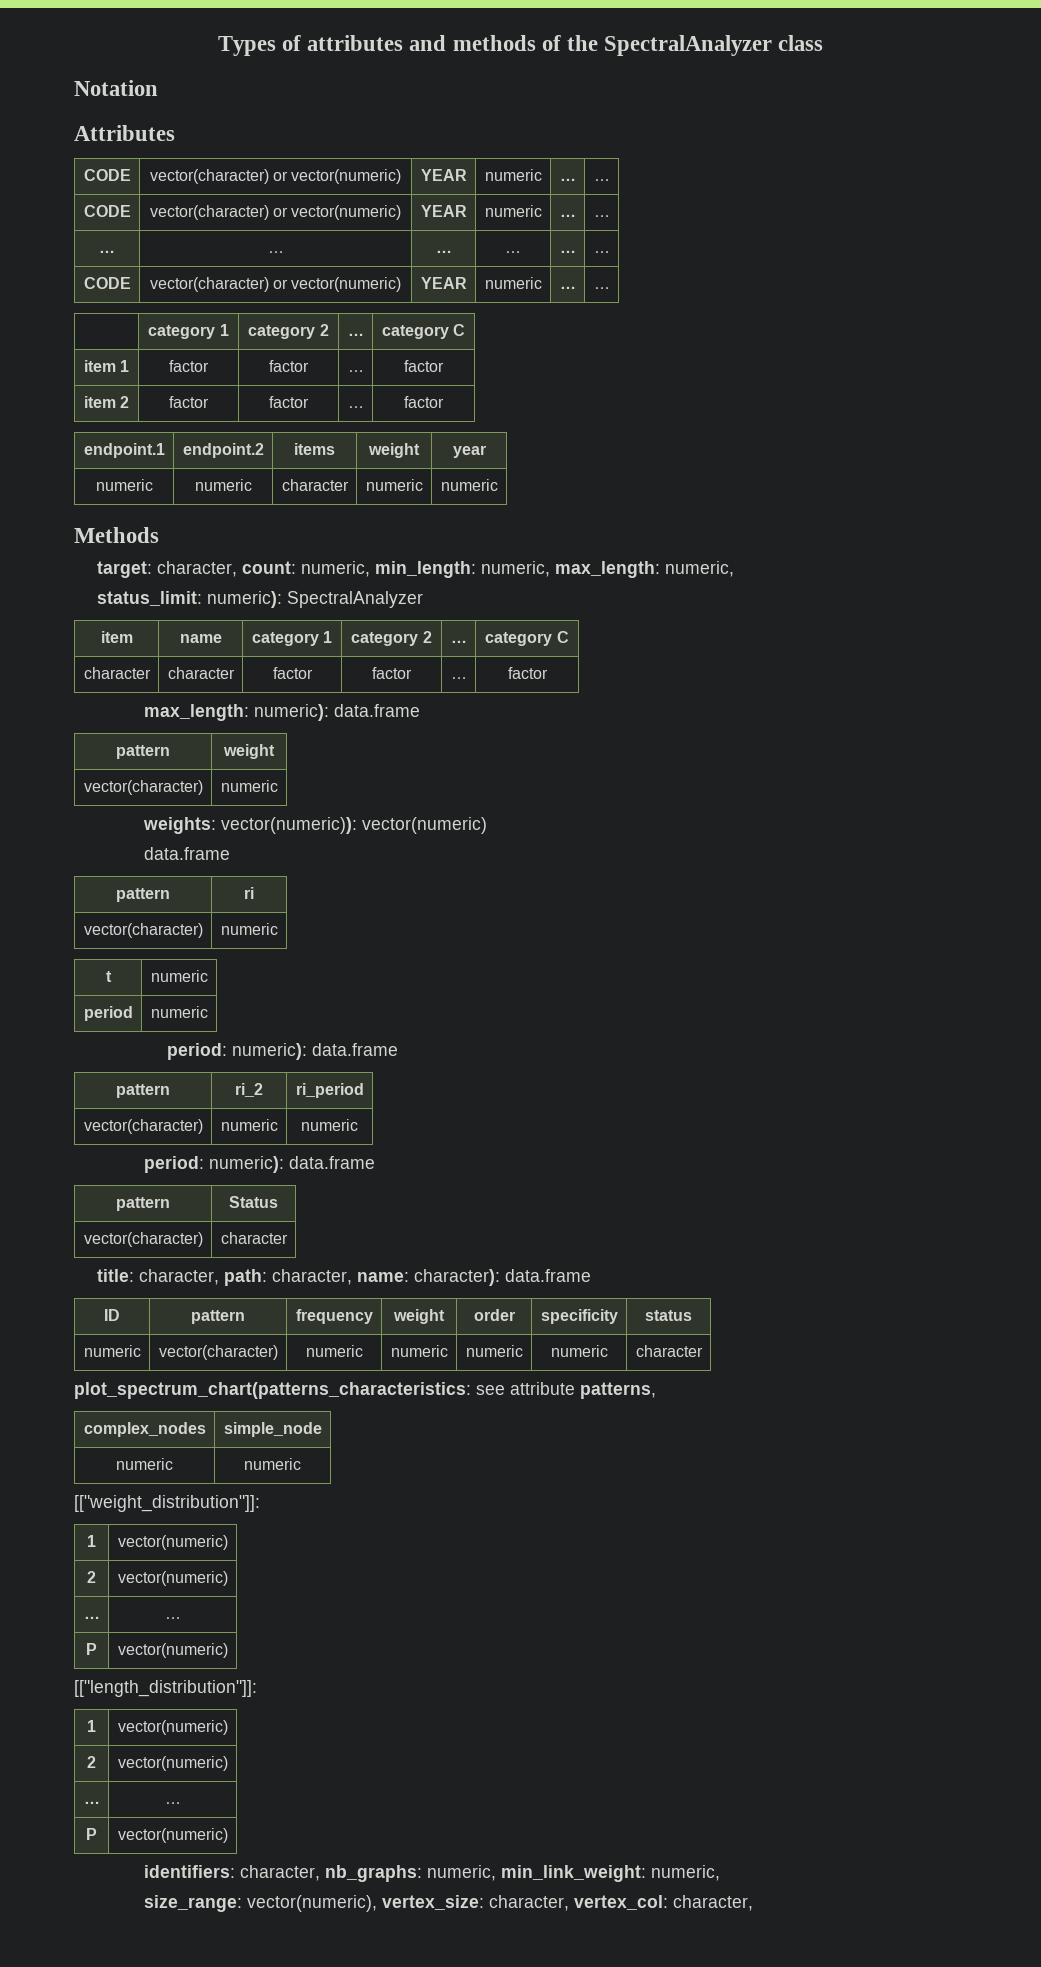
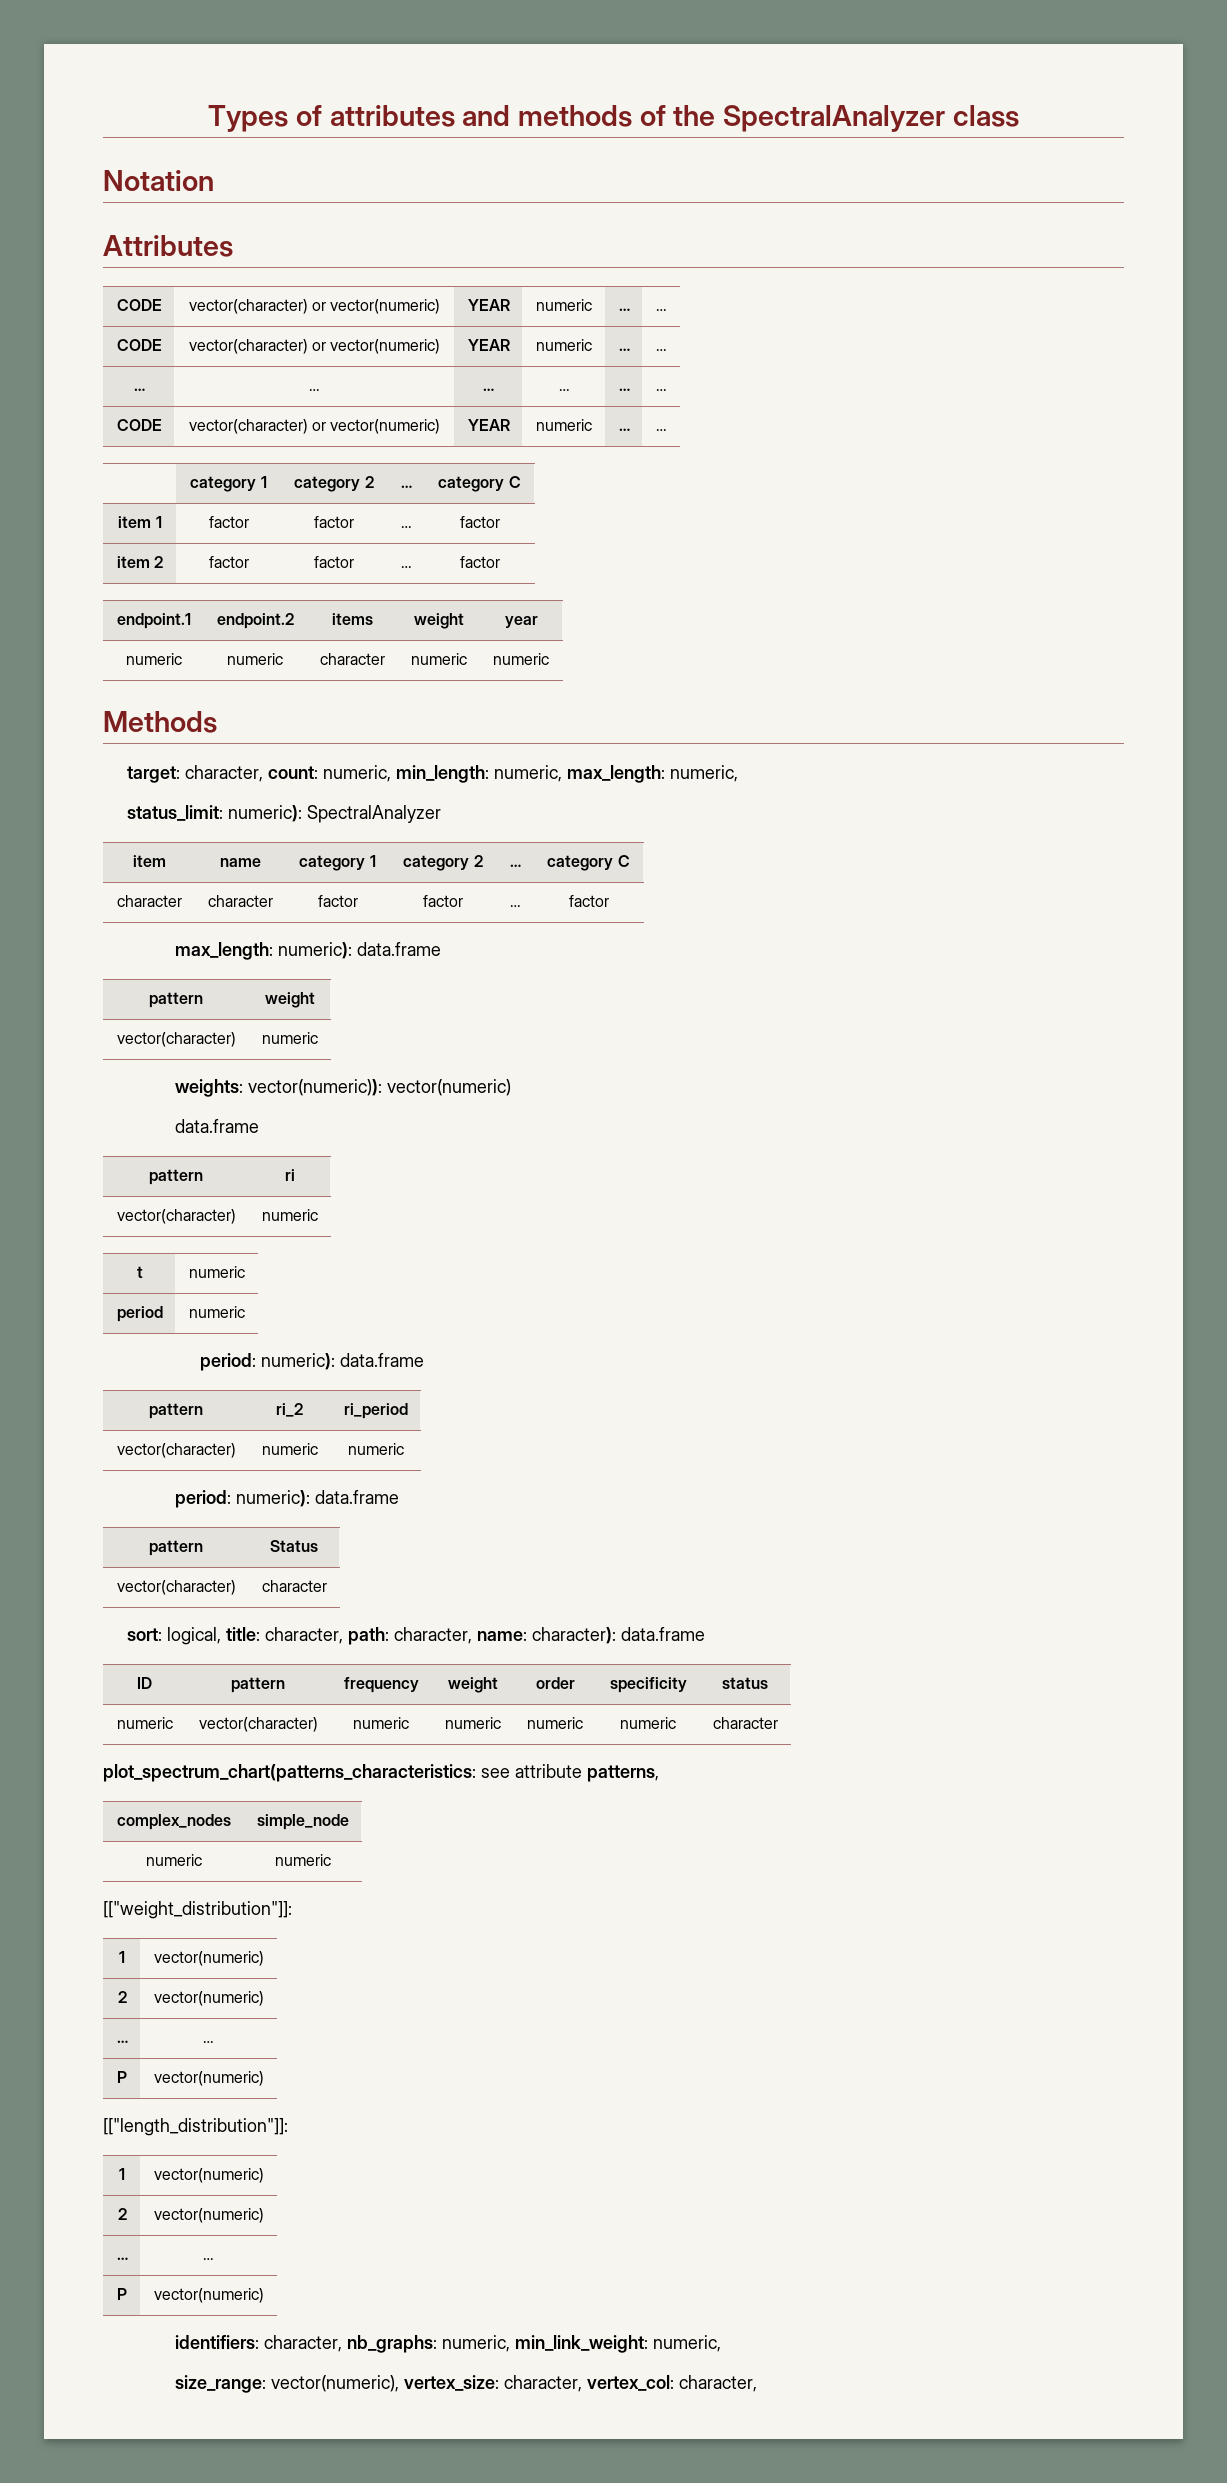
(288, 1238) none -> [127,1627,222,1645] sort: logical,

